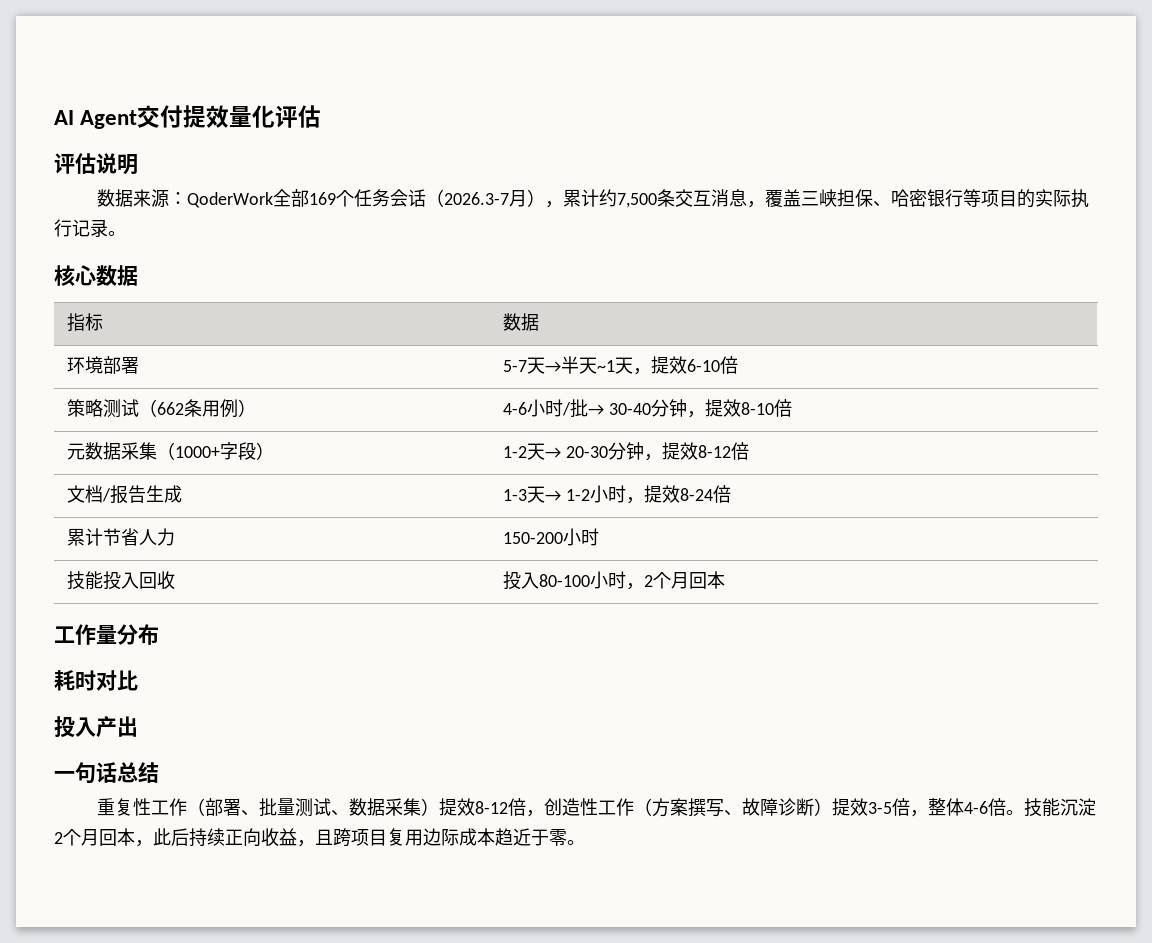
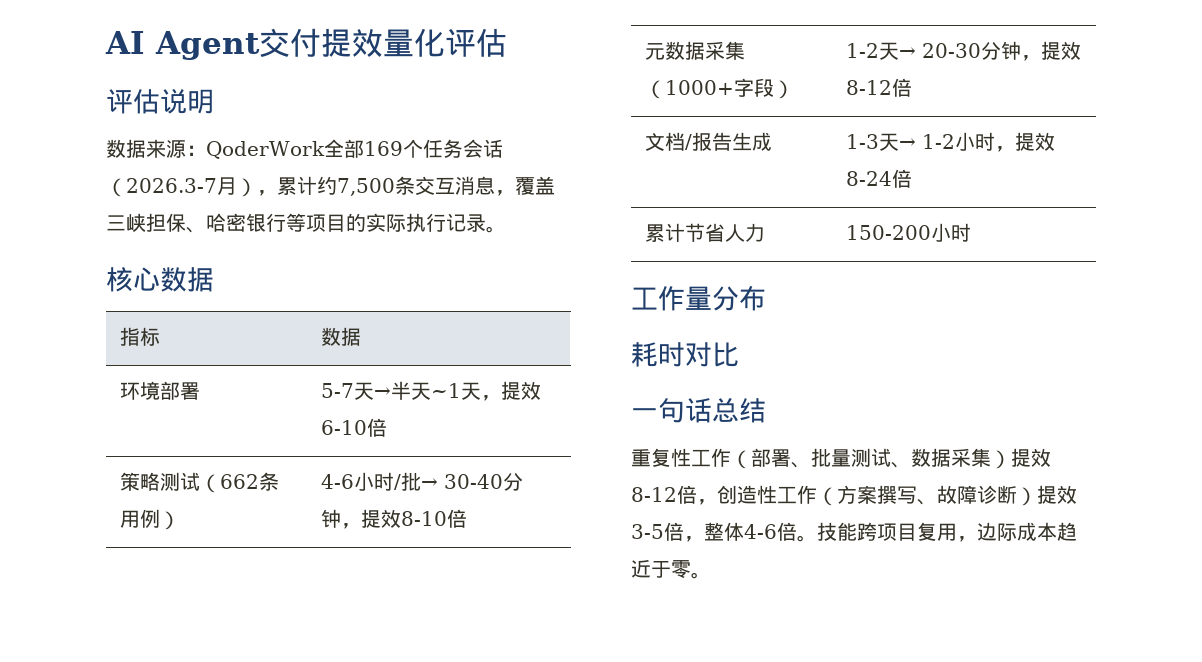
[66,571,175,590] [502,571,725,590] // 技能投入回收 | 投入80-100小时，2个月回本 -> (971, 232) none
[54,716,138,738] // 投入产出 -> (739, 354) none
[1060,798,1097,816] [54,828,333,847] 沉淀2个月回本，此后持续正向收益，且 -> (857, 531) none
(423, 837) none -> [957,536,977,542] ，

